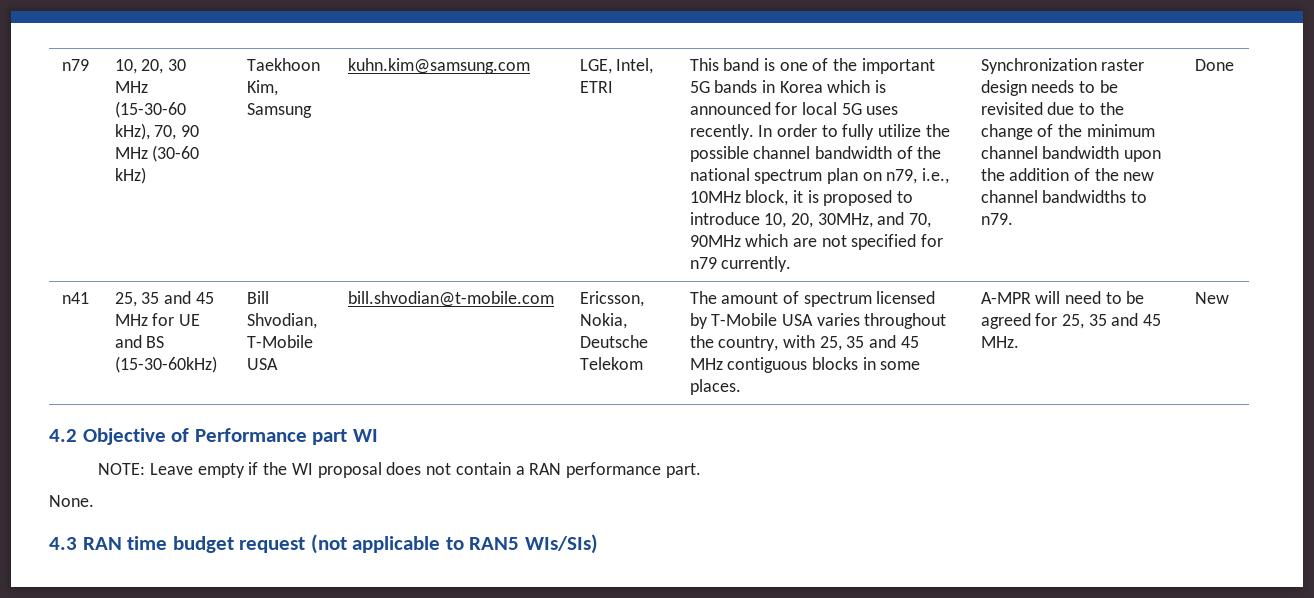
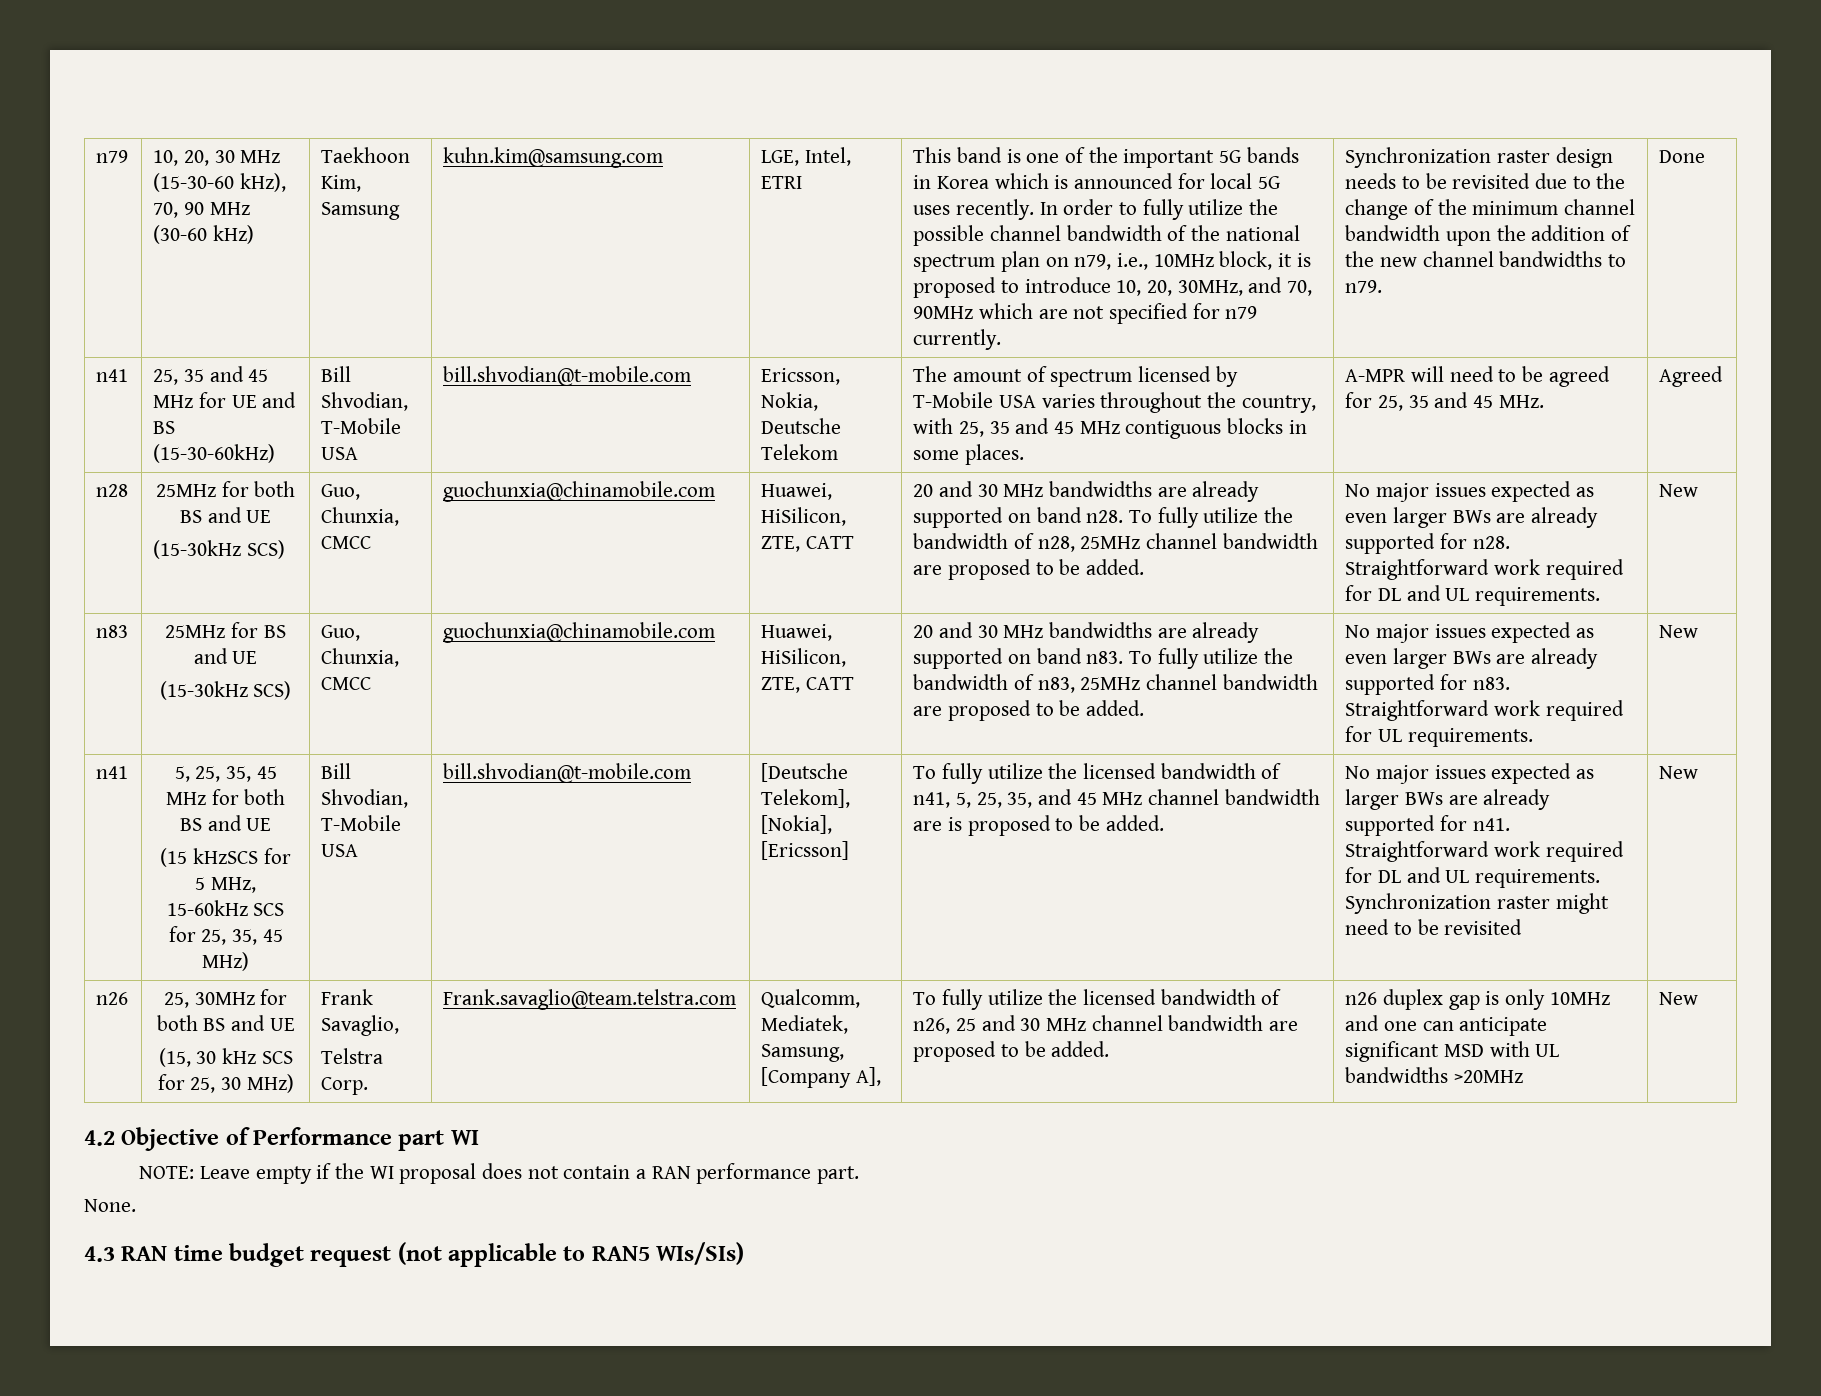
(1019, 342) none -> [1659,366,1724,387] [96,484,129,497] [155,481,296,497] [179,507,272,523] [153,540,285,559] [321,484,361,500] [321,507,400,526] [321,536,372,549] [443,481,716,502] [761,483,833,500] [761,507,847,526] [761,536,854,552] [913,481,1260,502] [913,507,1293,528] [913,533,1318,552] [913,559,1144,580] [1345,481,1594,502] [1345,507,1598,528] [1345,533,1510,554] [1345,559,1624,580] [1345,585,1600,606] [1659,484,1699,497] [96,625,129,638] [165,622,286,638] [193,648,258,664] [159,681,292,700] [321,625,361,641] [321,648,400,667] [321,677,372,690] [443,622,716,643] [761,624,833,641] [761,648,847,667] [761,677,854,693] [913,622,1260,643] [913,648,1293,669] [913,674,1318,693] [913,700,1144,721] [1345,622,1594,643] [1345,648,1598,669] [1345,674,1510,695] [1345,700,1624,721] [1345,726,1533,747] [1659,625,1699,638] [96,766,129,779] [174,766,277,782] [165,789,286,805] [179,815,272,831] [160,848,291,867] [195,877,256,893] [166,900,285,916] [168,926,283,945] [202,952,249,971] [321,763,352,779] [321,789,409,808] [321,815,402,831] [321,844,359,857] [443,763,692,783] [761,763,849,782] [761,789,851,808] [761,815,833,834] [761,841,850,860] [913,763,1282,784] [913,789,1320,808] [913,815,1164,836] [1345,763,1594,784] [1345,789,1551,810] [1345,815,1510,836] [1345,841,1624,862] [1345,867,1600,888] [1345,893,1609,914] [1345,919,1523,935] [1659,766,1699,779] [96,992,129,1005] [163,989,288,1008] [156,1015,295,1031] [158,1048,293,1067] [157,1074,294,1093] [321,989,374,1005] [321,1015,400,1036] [321,1048,384,1064] [321,1077,369,1095] [443,989,737,1010] [761,989,861,1008] [761,1015,849,1034] [761,1044,845,1062] [761,1067,881,1088] [913,989,1282,1010] [913,1015,1298,1034] [913,1041,1110,1062] [1345,989,1610,1010] [1345,1015,1548,1036] [1345,1041,1560,1062] [1345,1067,1523,1083] | Agreed // n28 | 25MHz for both BS and UE // (15-30kHz SCS) | Guo, Chunxia, CMCC | guochunxia@chinamobile.com | Huawei, HiSilicon, ZTE, CATT | 20 and 30 MHz bandwidths are already supported on band n28. To fully utilize the bandwidth of n28, 25MHz channel bandwidth are proposed to be added. | No major issues expected as even larger BWs are already supported for n28. Straightforward work required for DL and UL requirements. | New // n83 | 25MHz for BS and UE // (15-30kHz SCS) | Guo, Chunxia, CMCC | guochunxia@chinamobile.com | Huawei, HiSilicon, ZTE, CATT | 20 and 30 MHz bandwidths are already supported on band n83. To fully utilize the bandwidth of n83, 25MHz channel bandwidth are proposed to be added. | No major issues expected as even larger BWs are already supported for n83. Straightforward work required for UL requirements. | New // n41 | 5, 25, 35, 45 MHz for both BS and UE // (15 kHzSCS for 5 MHz, 15-60kHz SCS for 25, 35, 45 MHz) | Bill Shvodian, T-Mobile USA | bill.shvodian@t-mobile.com | [Deutsche Telekom], [Nokia], [Ericsson] | To fully utilize the licensed bandwidth of n41, 5, 25, 35, and 45 MHz channel bandwidth are is proposed to be added. | No major issues expected as larger BWs are already supported for n41. Straightforward work required for DL and UL requirements. Synchronization raster might need to be revisited | New // n26 | 25, 30MHz for both BS and UE // (15, 30 kHz SCS for 25, 30 MHz) | Frank Savaglio, // Telstra Corp. | Frank.savaglio@team.telstra.com | Qualcomm, Mediatek, Samsung, [Company A], | To fully utilize the licensed bandwidth of n26, 25 and 30 MHz channel bandwidth are proposed to be added. | n26 duplex gap is only 10MHz and one can anticipate significant MSD with UL bandwidths >20MHz

